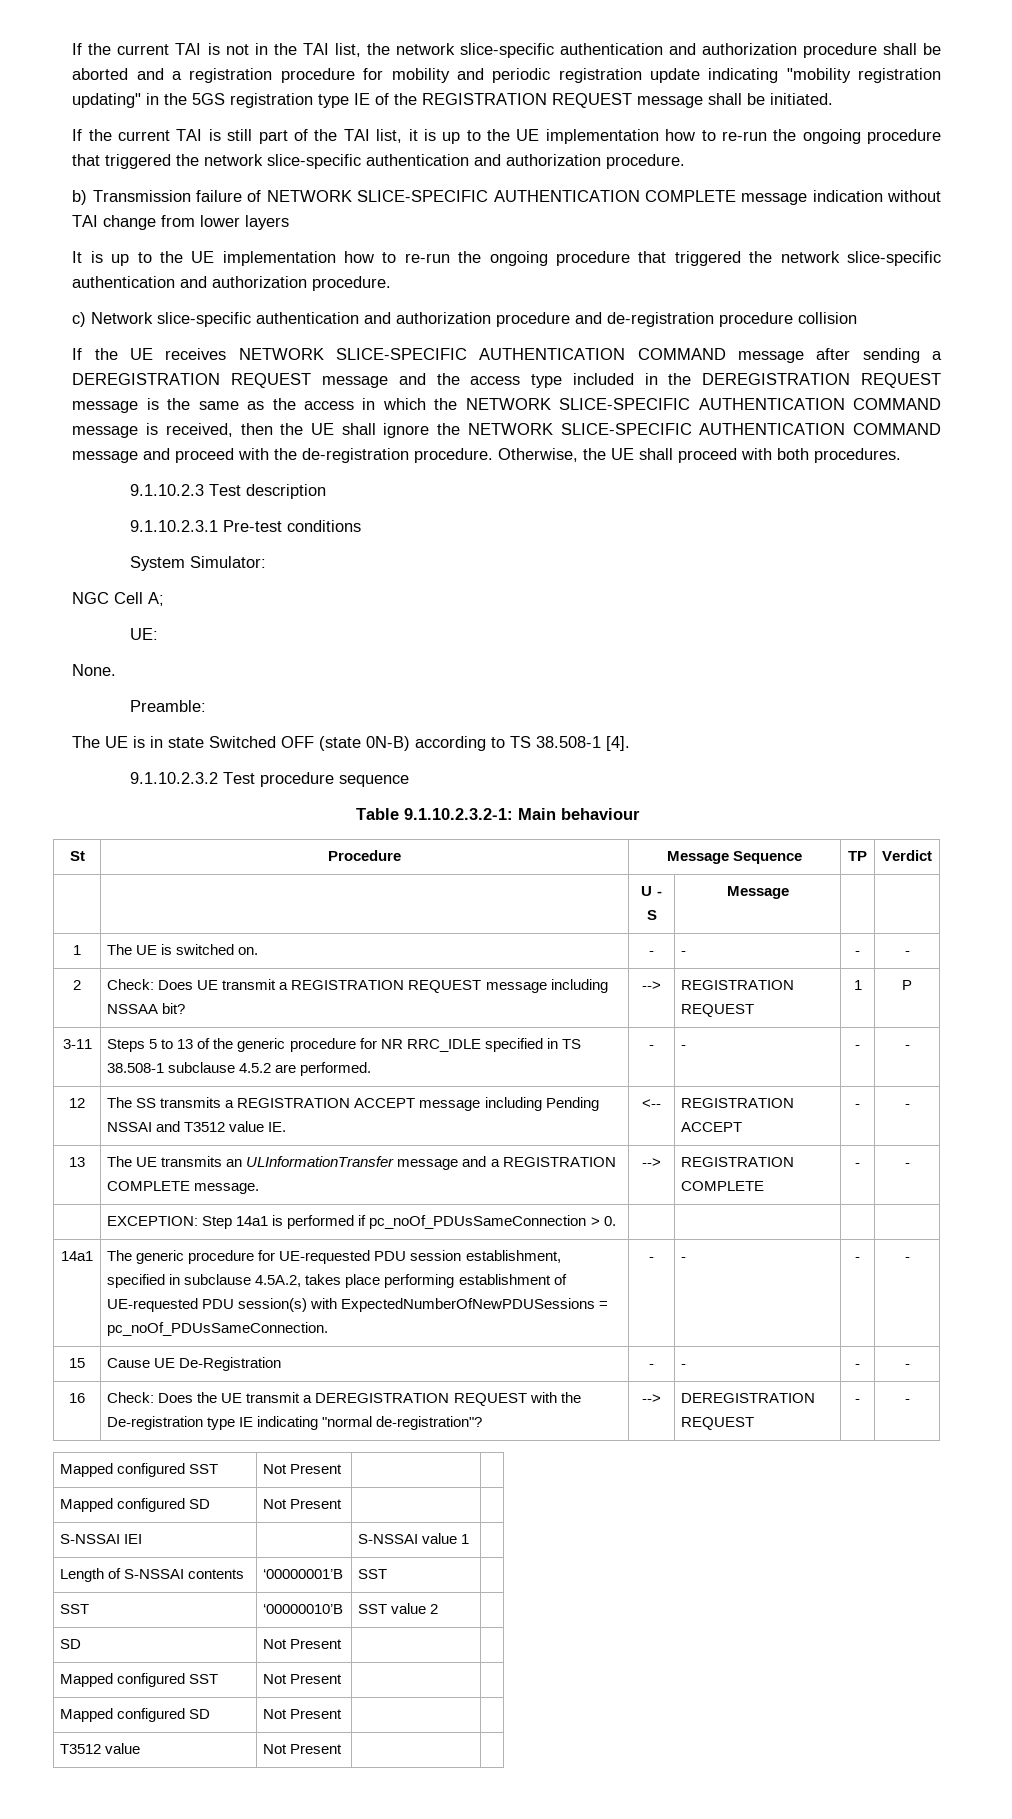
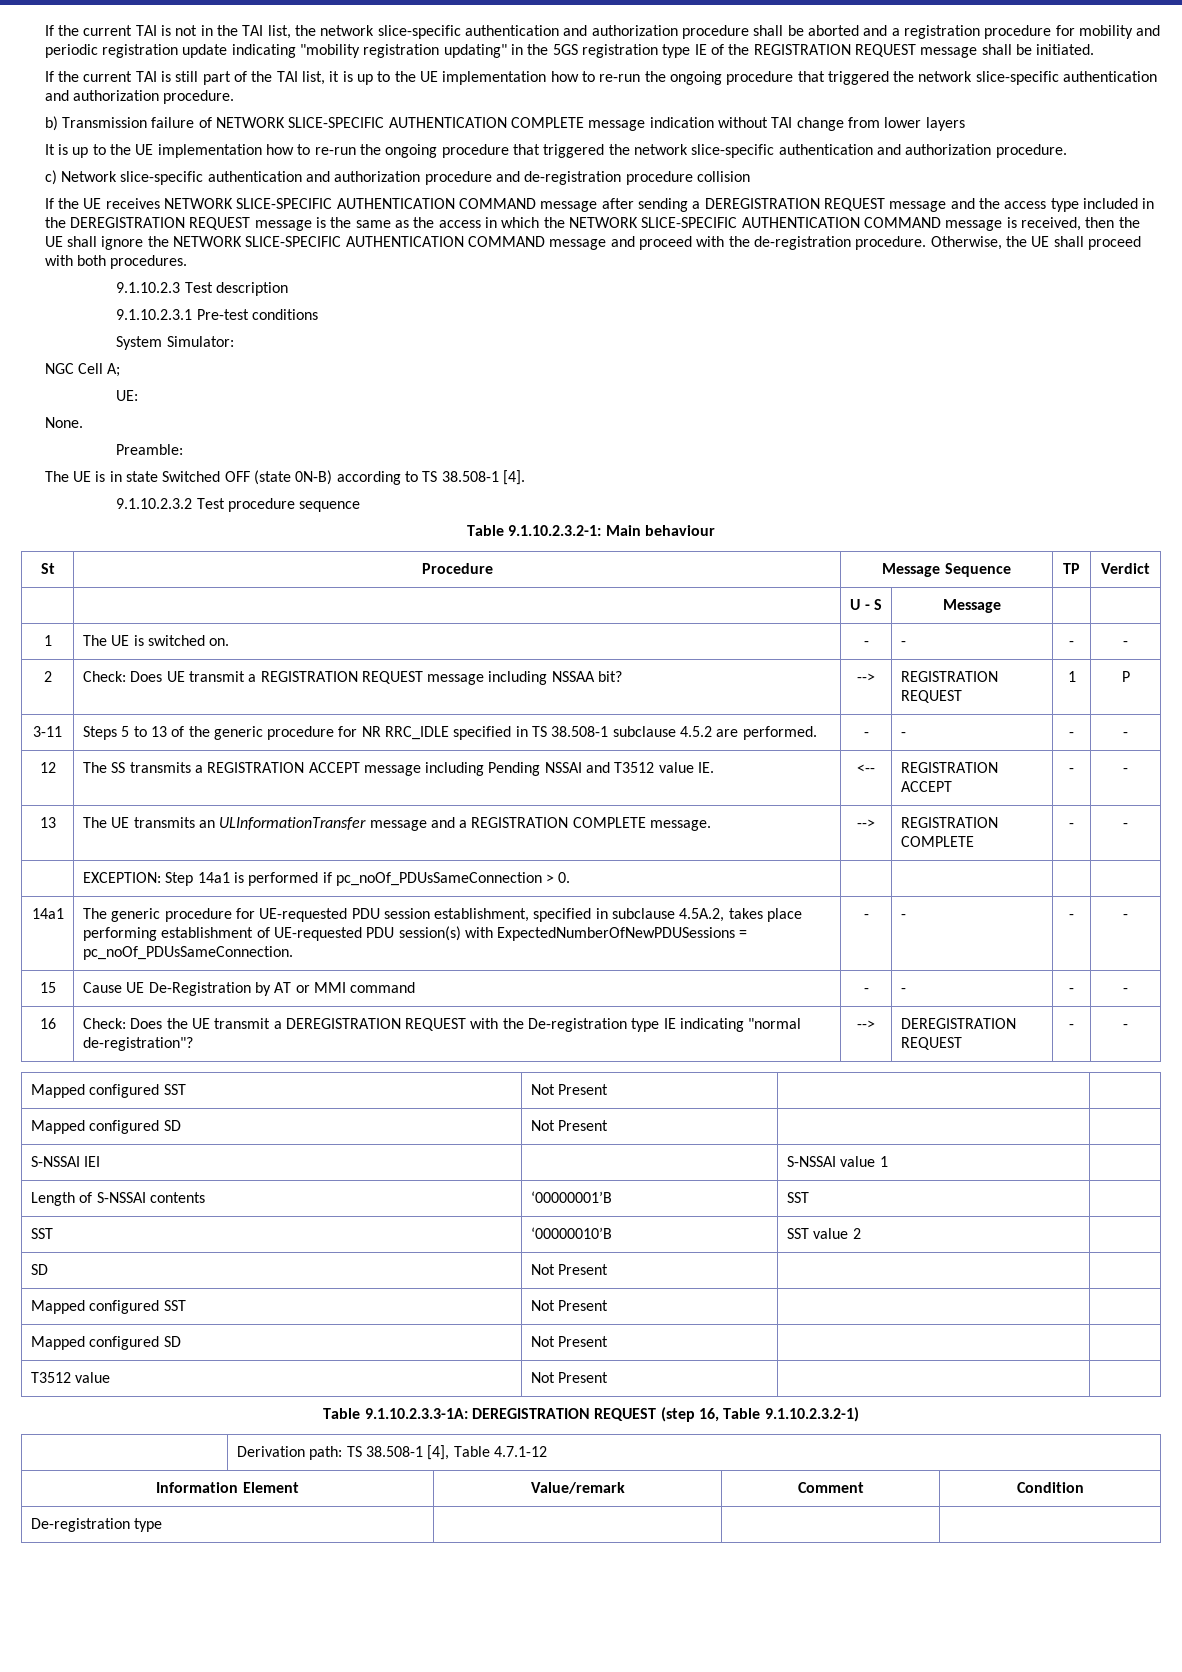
(282, 1364) none -> [254,982,416,996] by AT or MMI command
(343, 1749) none -> [323,1407,859,1422] [236,1445,547,1460] [156,1482,299,1493] [530,1482,625,1494] [797,1482,864,1493] [1016,1482,1084,1493] [30,1518,163,1532] // Table 9.1.10.2.3.3-1A: DEREGISTRATION REQUEST (step 16, Table 9.1.10.2.3.2-1) // | Derivation path: TS 38.508-1 [4], Table 4.7.1-12 // Information Element | Value/remark | Comment | Condition // De-registration type | | |

